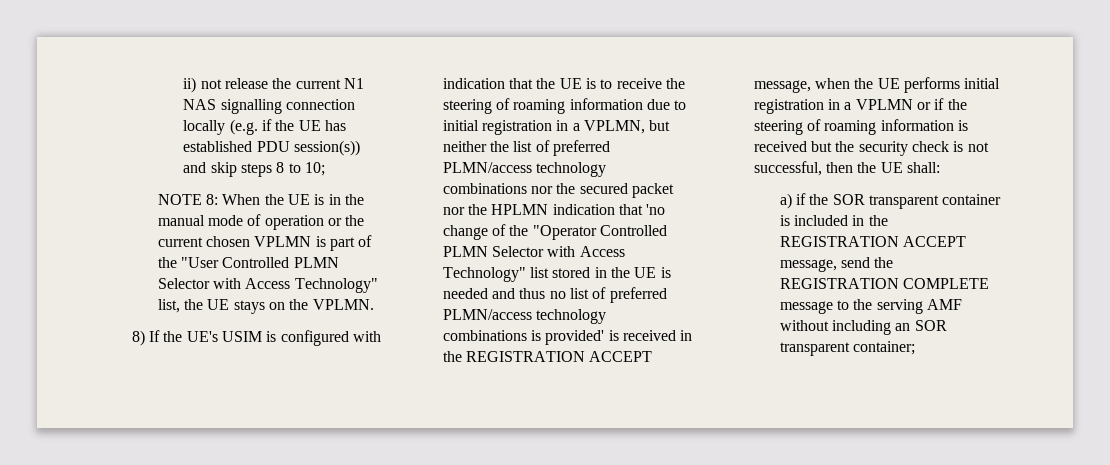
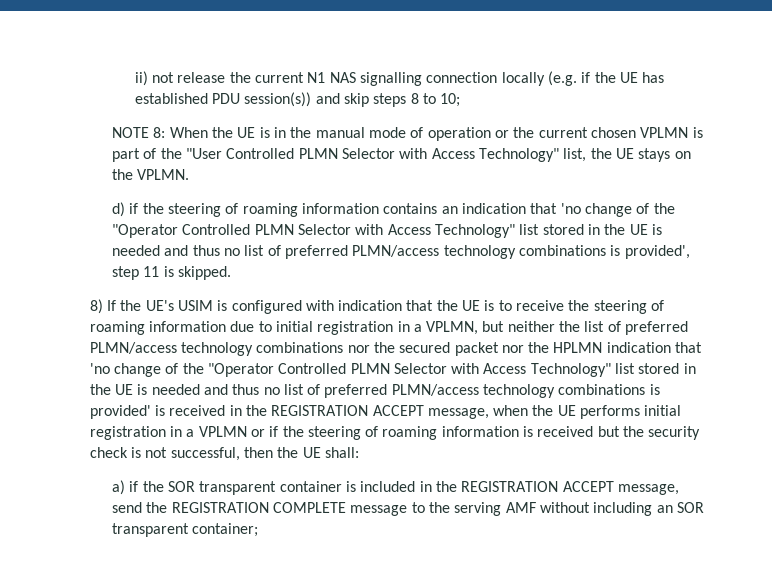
(374, 304) none -> [112,202,675,217] [112,224,663,238] [112,245,690,259] [112,266,232,280] // d) if the steering of roaming information contains an indication that 'no change of the "Operator Controlled PLMN Selector with Access Technology" list stored in the UE is needed and thus no list of preferred PLMN/access technology combinations is provided', step 11 is skipped.

